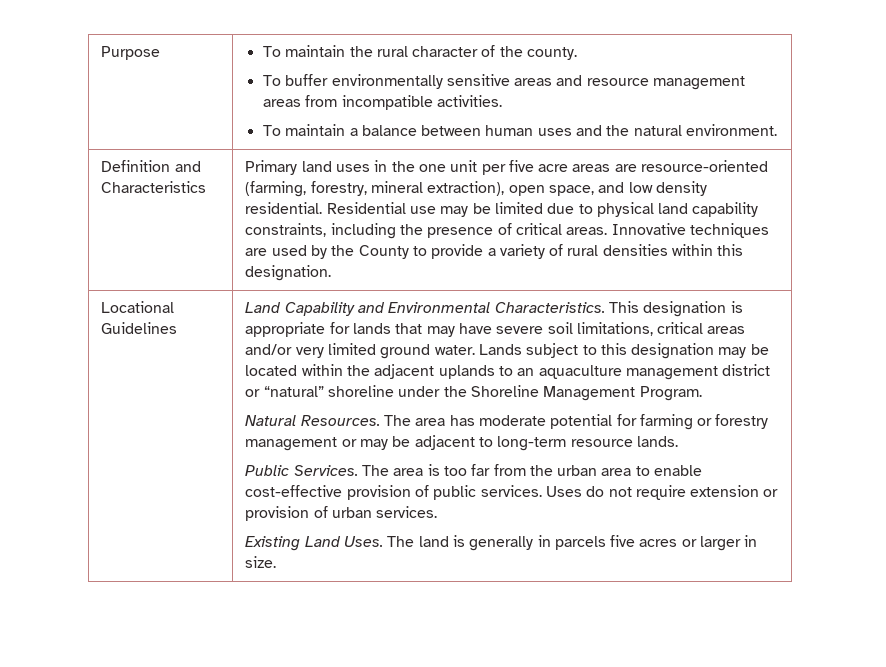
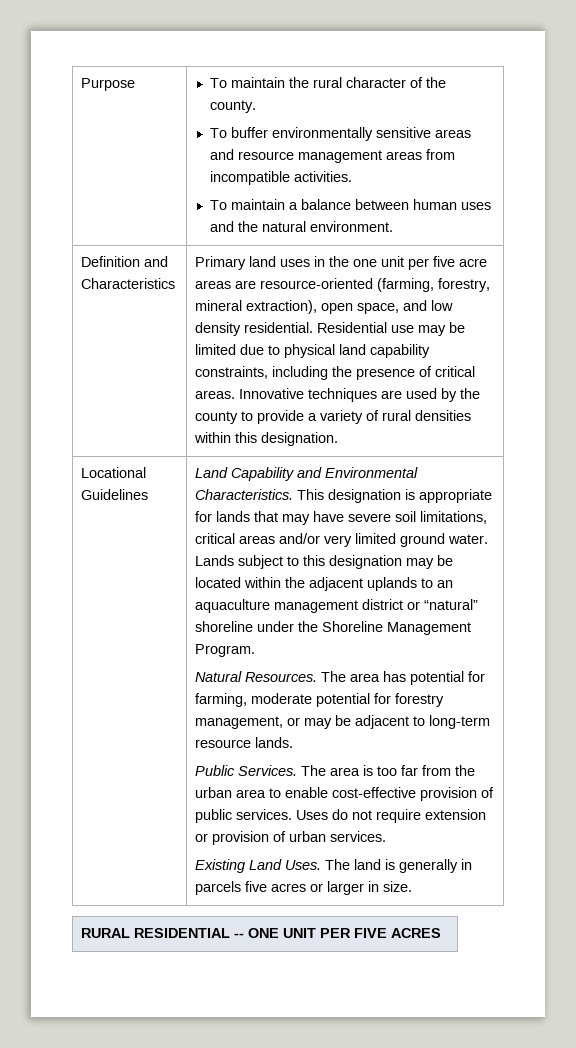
[358,245,409,259] County -> [194,411,238,424] county
[478,414,769,430] [245,437,338,451] moderate potential for farming or forestry management -> [409,671,485,685] [194,693,444,707] [194,716,283,729] potential for farming, moderate potential for forestry management,
(277, 562) none -> [80,928,441,938] // RURAL RESIDENTIAL -- ONE UNIT PER FIVE ACRES

